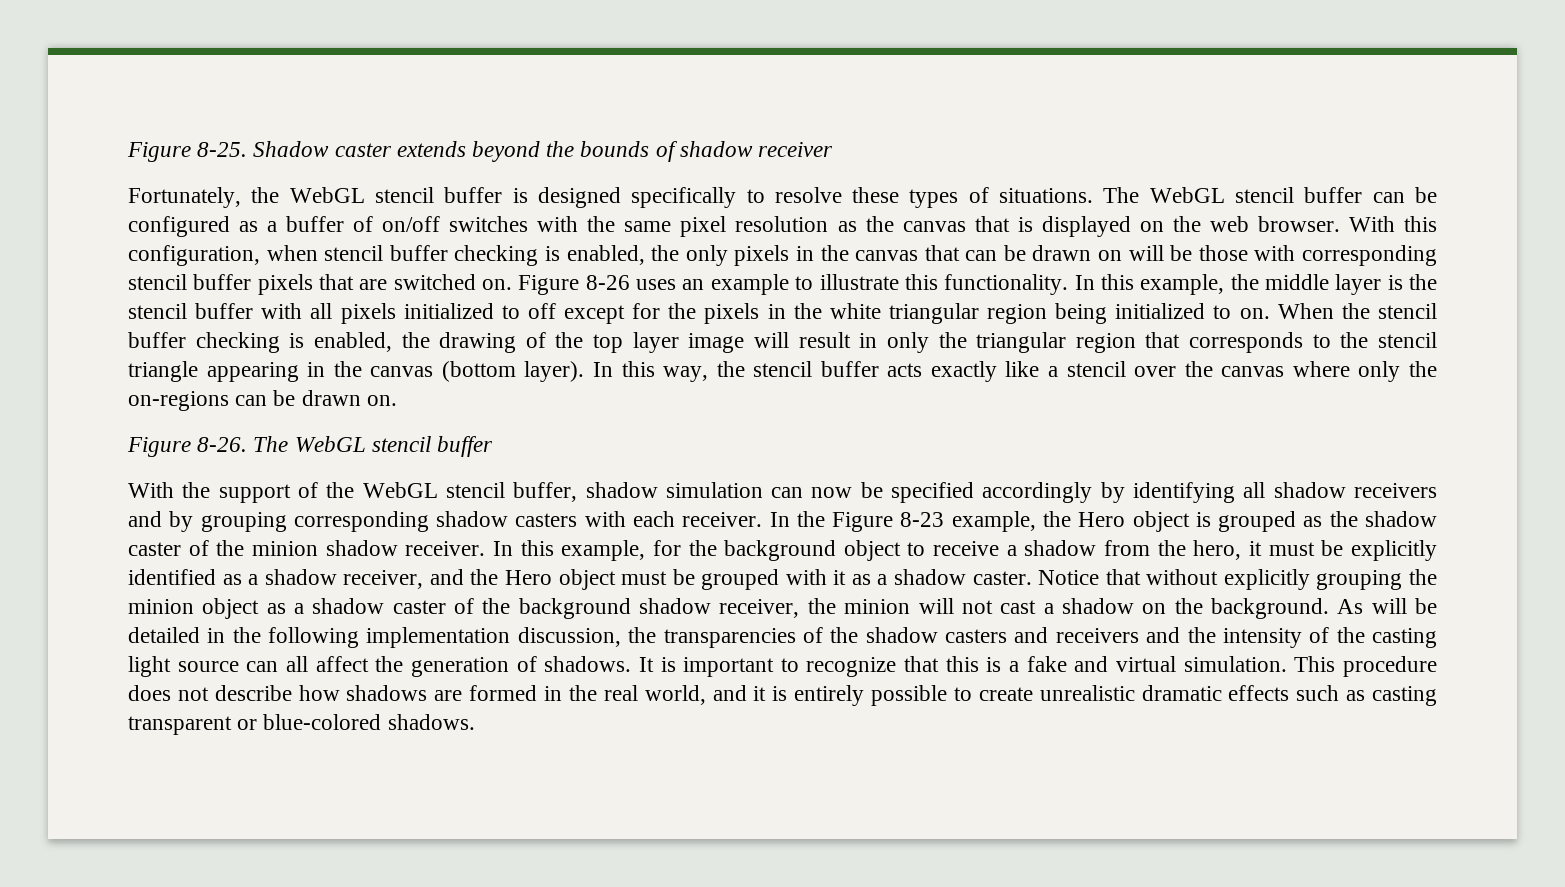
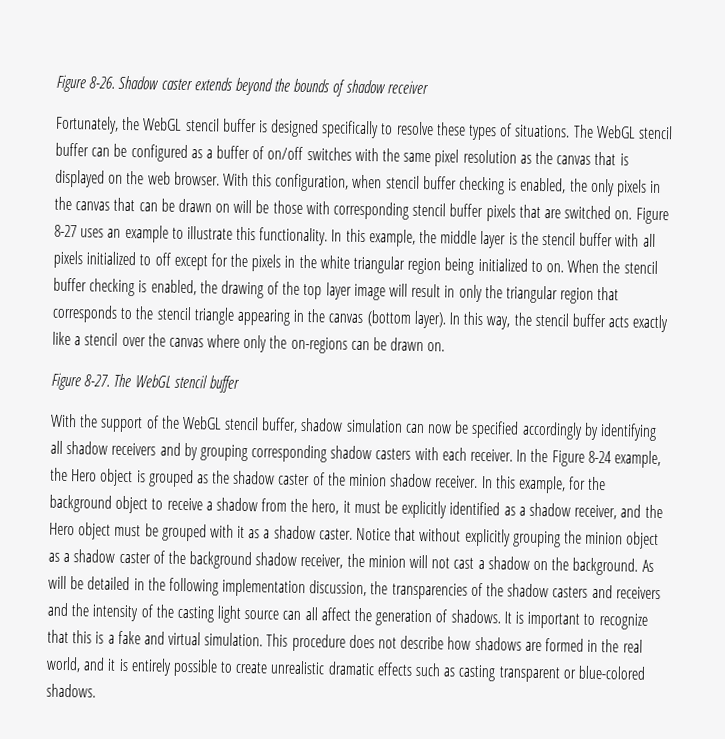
[127,142,248,162] Figure 8-25. -> [56,74,116,93] Figure 8-26.
[585,275,630,290] 8-26 -> [54,224,77,238] 8-27
[197,437,248,452] 8-26. -> [84,374,111,387] 8-27.
[900,512,945,527] 8-23 -> [587,450,612,464] 8-24

